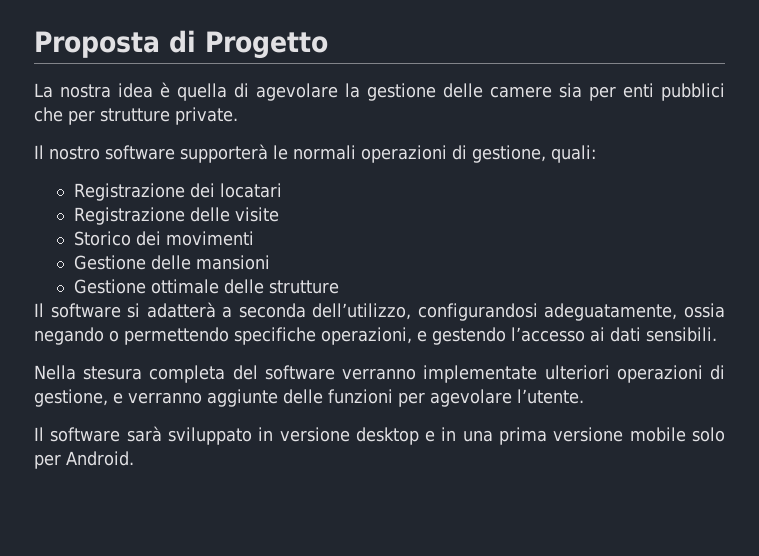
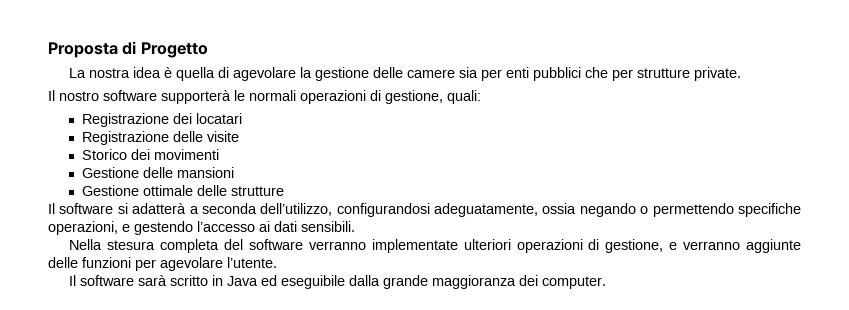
[167,427,725,445] [34,451,134,469] sviluppato in versione desktop e in una prima versione mobile solo per Android. -> [170,275,607,289] scritto in Java ed eseguibile dalla grande maggioranza dei computer.

